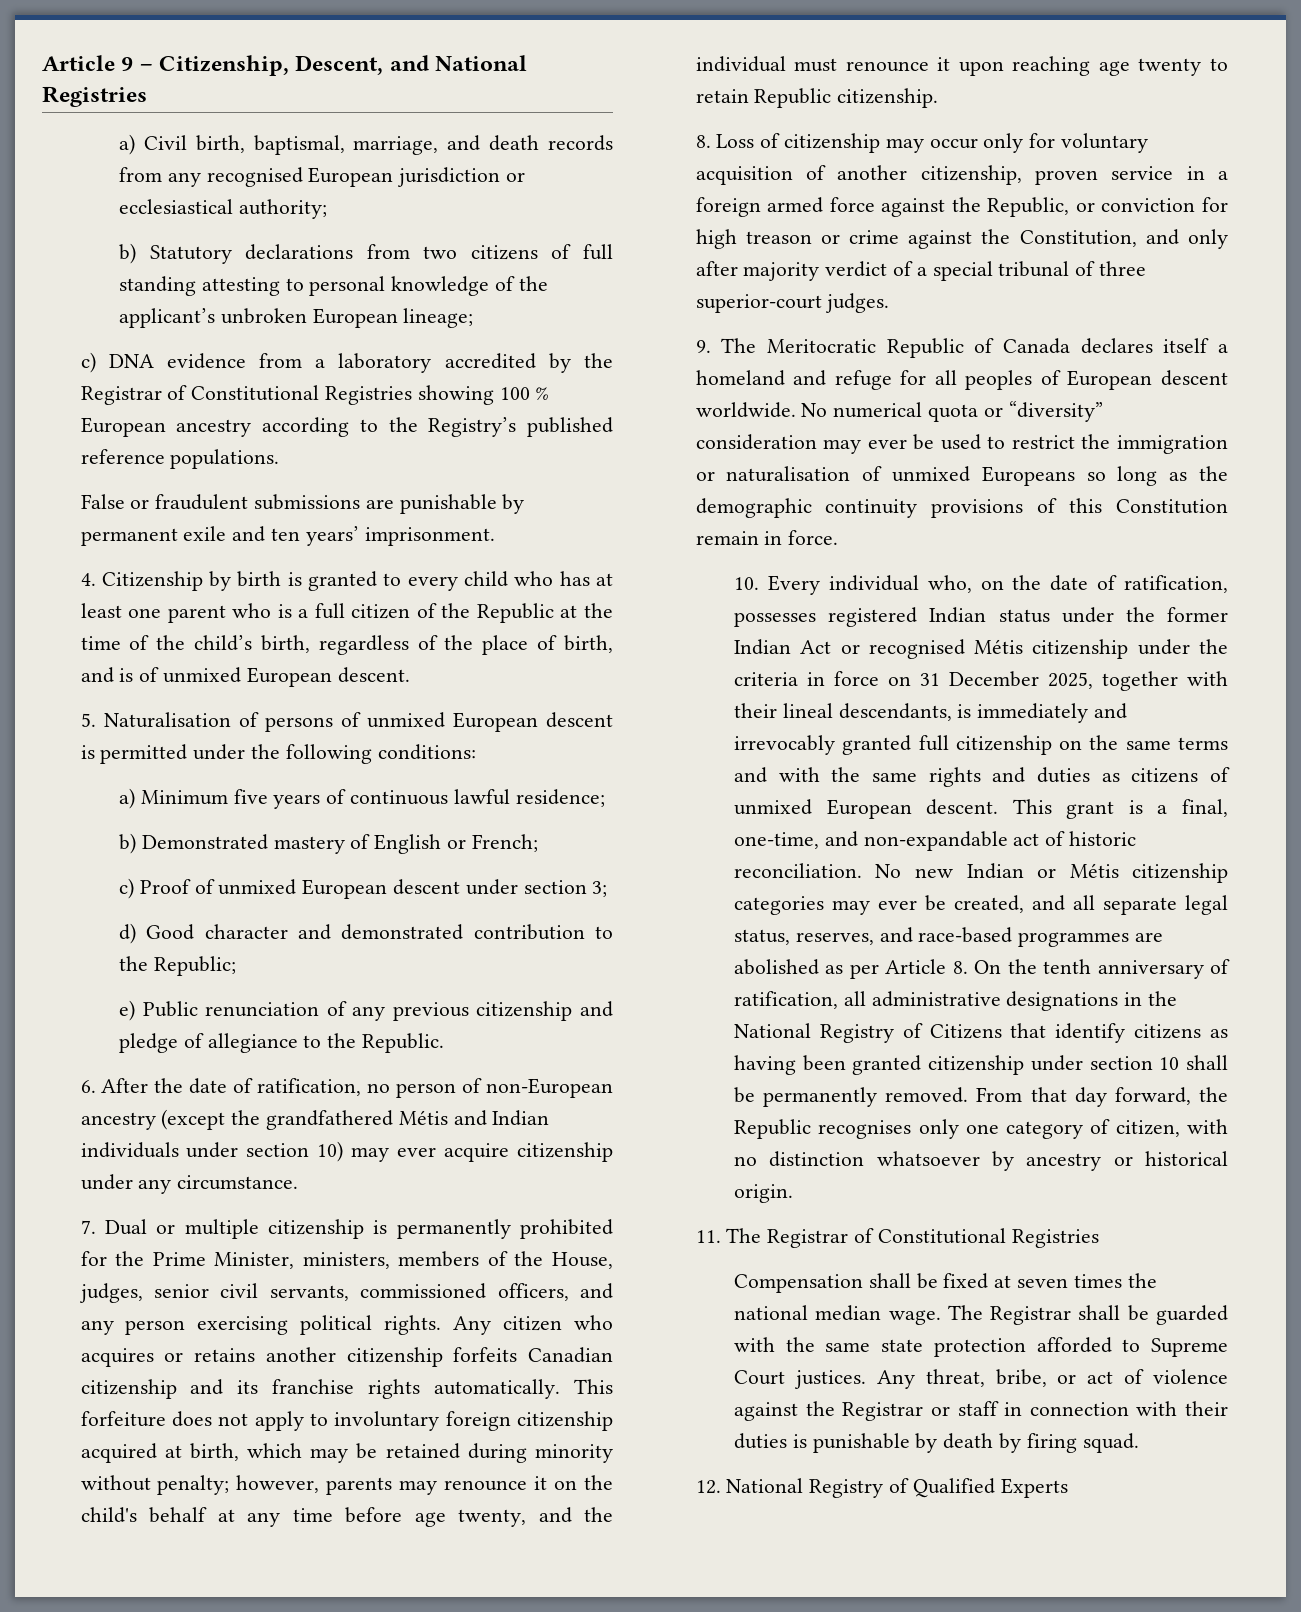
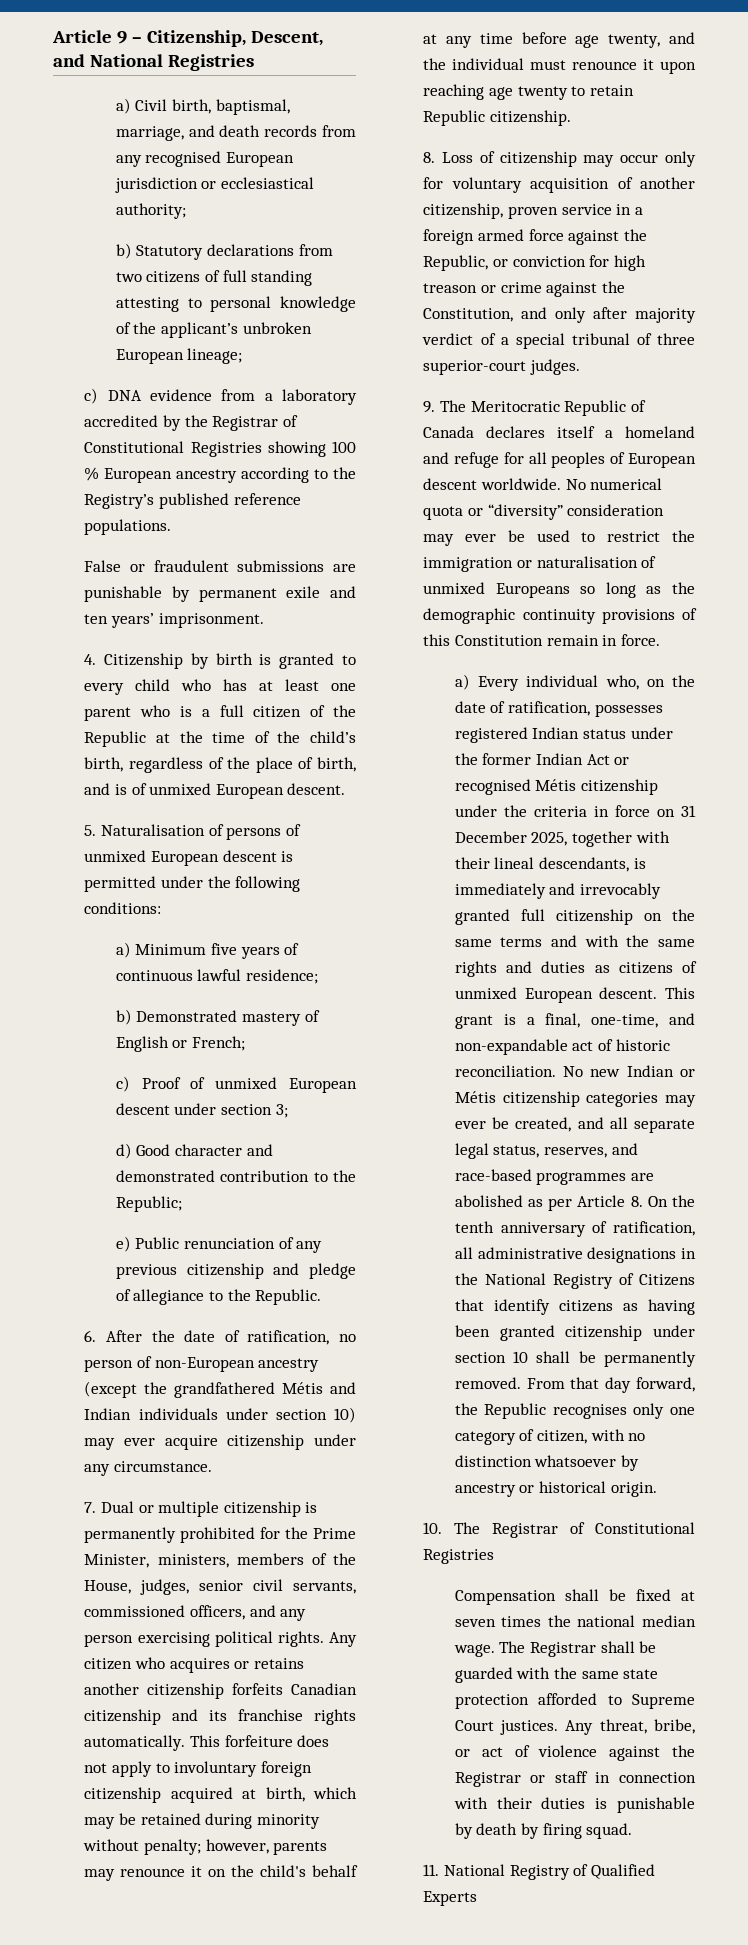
[733,577,759,590] 10. -> [454,674,470,690] a)
[695,1230,721,1243] 11. -> [423,1522,443,1534] 10.
[695,1480,721,1494] 12. -> [423,1864,440,1876] 11.

